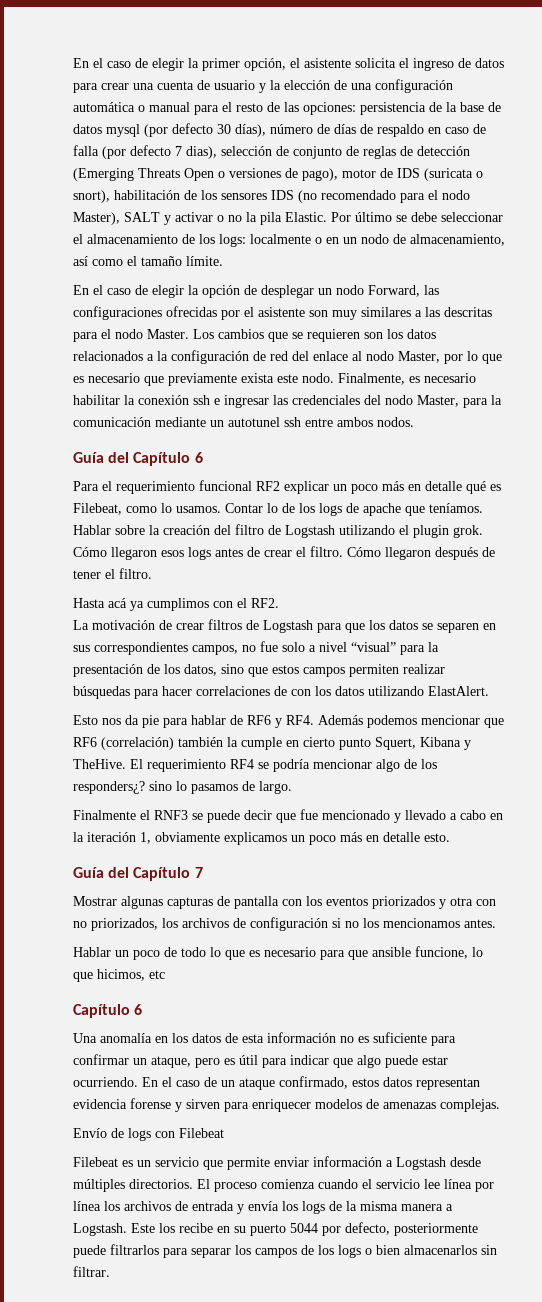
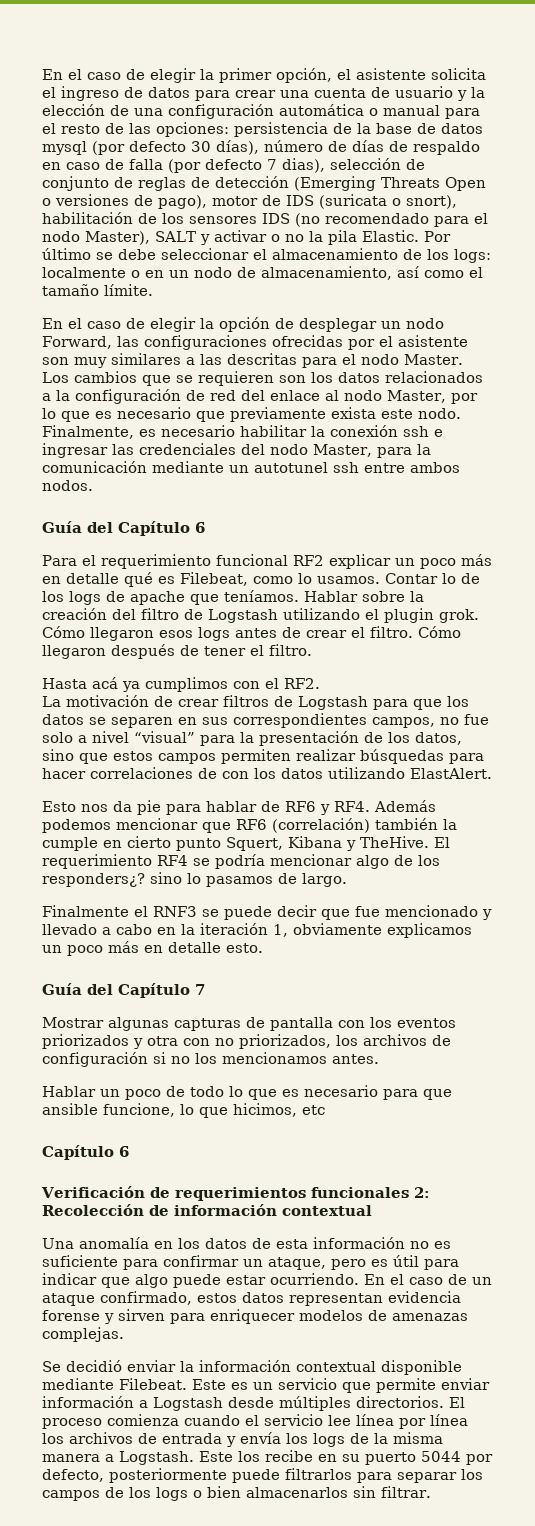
(143, 1009) none -> [41,1186,430,1201] [42,1204,372,1216] // Verificación de requerimientos funcionales 2: Recolección de información contextual
[73,1128,224,1141] [73,1157,118,1167] Envío de logs con Filebeat // Filebeat -> [42,1360,462,1375] [42,1378,226,1390] Se decidió enviar la información contextual disponible mediante Filebeat. Este

